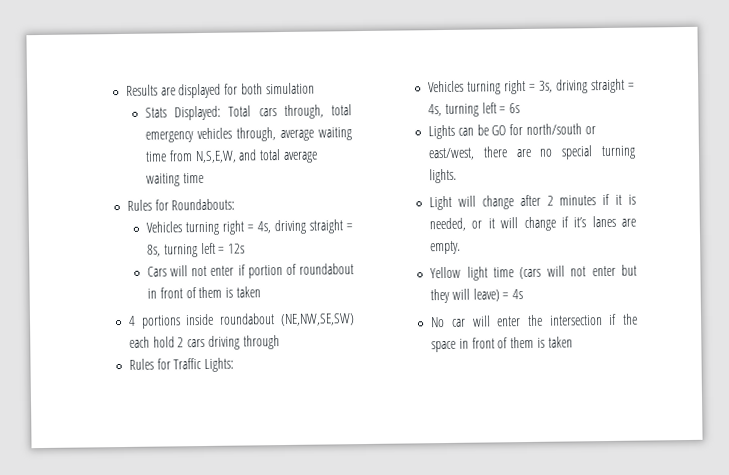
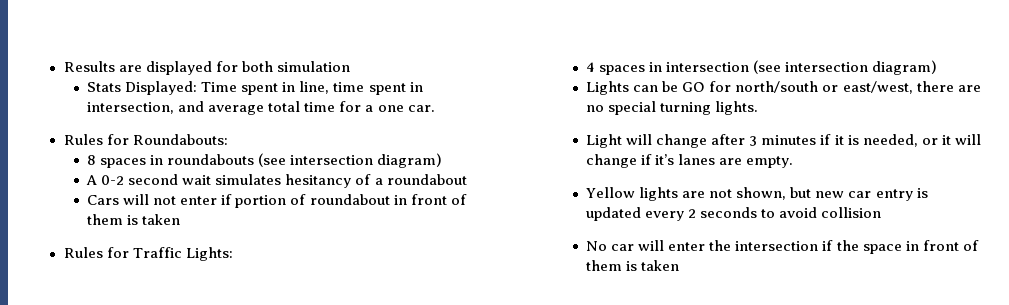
[228,104,352,119] [145,127,352,143] [145,149,318,164] [146,172,204,187] [126,198,236,211] [146,219,354,236] [147,242,246,258] Total cars through, total emergency vehicles through, average waiting time from N,S,E,W, and total average waiting time // Rules for Roundabouts: // Vehicles turning right = 4s, driving straight = 8s, turning left = 12s -> [201,81,423,95] [87,101,435,115] [63,134,228,145] [87,153,443,168] [86,174,467,188] Time spent in line, time spent in intersection, and average total time for a one car. // Rules for Roundabouts: // 8 spaces in roundabouts (see intersection diagram) // A 0-2 second wait simulates hesitancy of a roundabout
[127,313,355,329] [128,335,280,350] [128,357,235,372] [428,78,635,95] [428,102,521,117] 4 portions inside roundabout (NE,NW,SE,SW) each hold 2 cars driving through // Rules for Traffic Lights: // Vehicles turning right = 3s, driving straight = 4s, turning left = 6s -> [63,247,233,261] [586,60,938,75] Rules for Traffic Lights: // 4 spaces in intersection (see intersection diagram)
[546,195,554,206] 2 -> [749,136,758,146] 3
[466,264,637,281] [430,288,524,304] light time (cars will not enter but they will leave) = 4s -> [639,187,928,201] [586,207,882,221] lights are not shown, but new car entry is updated every 2 seconds to avoid collision

